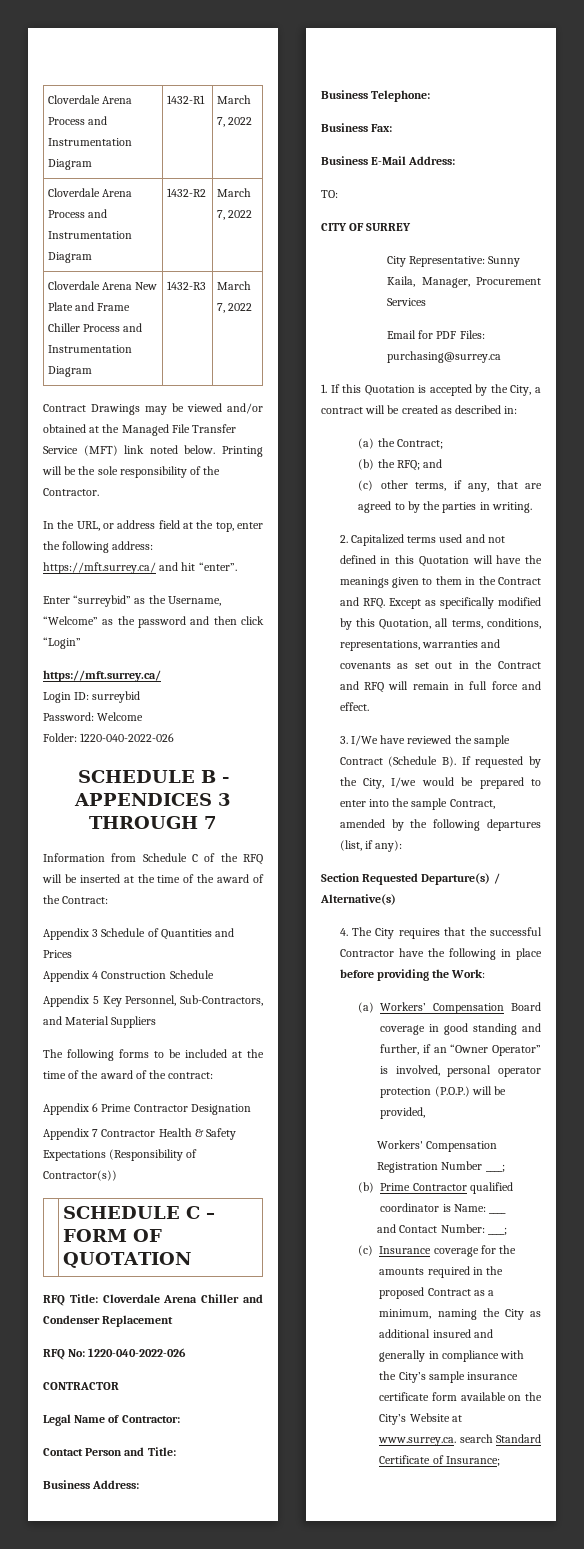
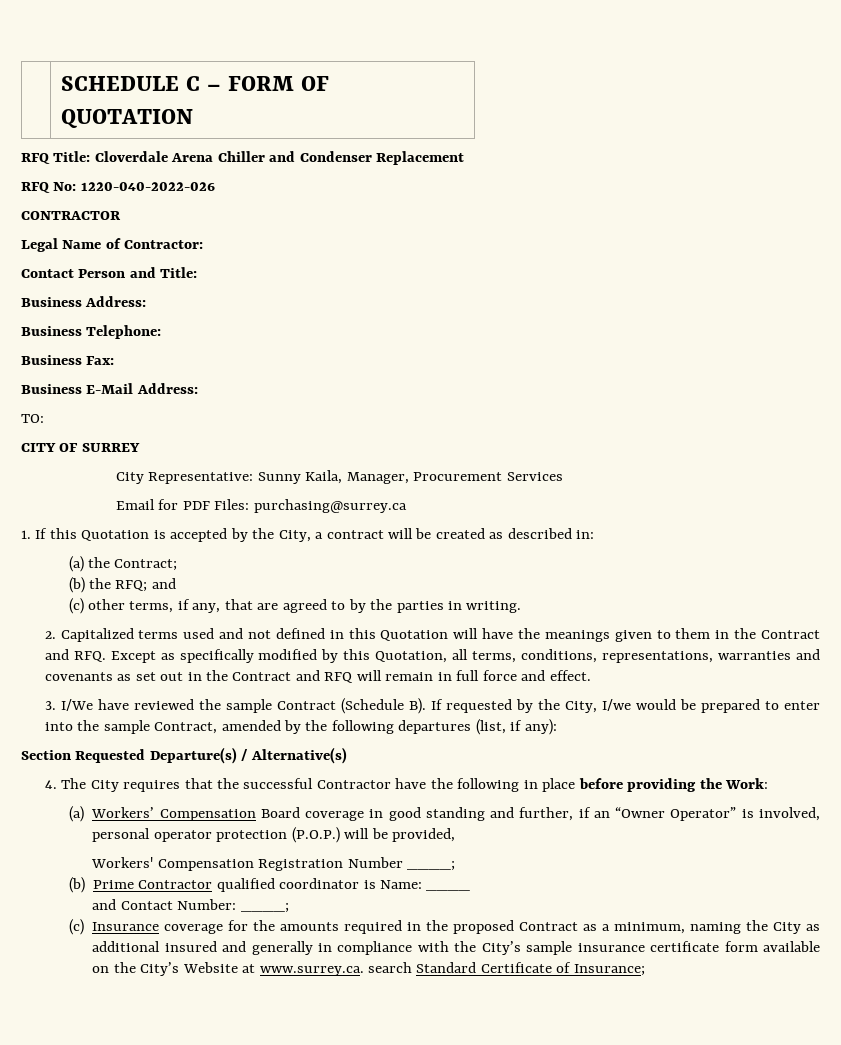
[47,95,133,104] [47,116,108,125] [47,138,132,146] [47,159,92,170] [166,95,205,104] [216,95,251,104] [216,117,253,127] [47,188,133,197] [47,209,108,218] [47,231,132,239] [47,252,92,263] [166,188,206,197] [216,188,251,197] [216,210,253,220] [47,281,158,290] [47,302,131,311] [47,323,143,332] [47,345,132,353] [47,366,92,377] [166,281,206,290] [216,281,251,290] [216,303,253,313] [43,403,263,415] [43,424,237,436] [43,445,263,457] [42,466,221,478] [43,488,99,496] [43,520,263,532] [43,541,154,553] [43,562,237,574] [43,595,221,607] [43,616,264,628] [43,637,81,649] [43,670,161,682] [43,691,141,703] [43,712,144,721] [43,733,175,742] [77,770,229,783] [74,793,231,806] [89,816,217,829] [43,853,263,865] [42,874,264,883] [43,895,109,904] [43,928,235,940] [43,950,72,958] [43,970,214,982] [43,995,263,1007] [43,1016,157,1028] [43,1049,264,1061] [43,1070,214,1079] [43,1103,251,1115] [43,1128,237,1140] [43,1149,198,1161] [43,1170,117,1181] Cloverdale Arena Process and Instrumentation Diagram | 1432-R1 | March 7, 2022 // Cloverdale Arena Process and Instrumentation Diagram | 1432-R2 | March 7, 2022 // Cloverdale Arena New Plate and Frame Chiller Process and Instrumentation Diagram | 1432-R3 | March 7, 2022 // Contract Drawings may be viewed and/or obtained at the Managed File Transfer Service (MFT) link noted below. Printing will be the sole responsibility of the Contractor. // In the URL, or address field at the top, enter the following address: https://mft.surrey.ca/ and hit “enter”. // Enter “surreybid” as the Username, “Welcome” as the password and then click “Login” // https://mft.surrey.ca/ // Login ID: surreybid // Password: Welcome // Folder: 1220-040-2022-026 // SCHEDULE B - APPENDICES 3 THROUGH 7 // Information from Schedule C of the RFQ will be inserted at the time of the award of the Contract: // Appendix 3 Schedule of Quantities and Prices // Appendix 4 Construction Schedule // Appendix 5 Key Personnel, Sub-Contractors, and Material Suppliers // The following forms to be included at the time of the award of the contract: // Appendix 6 Prime Contractor Designation // Appendix 7 Contractor Health & Safety Expectations (Responsibility of Contractor(s)) // -> (60, 83) none

